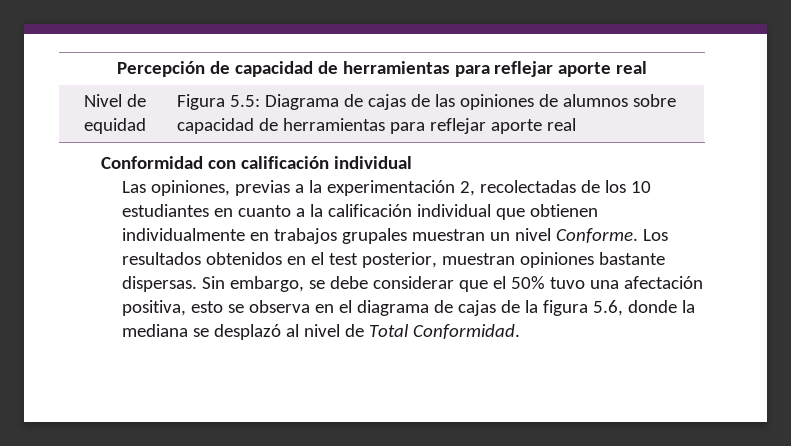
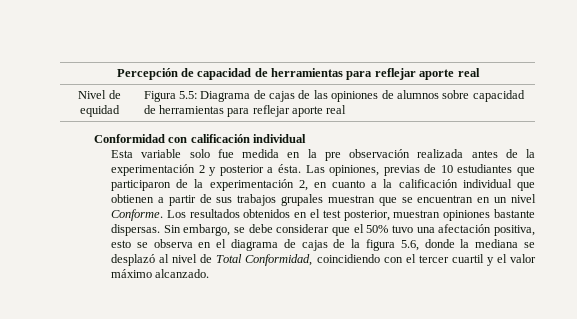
[122,180,652,196] [122,204,210,217] Las opiniones, previas a la experimentación 2, recolectadas de los 10 estudiantes -> [111,149,535,161] [111,164,535,176] [111,179,308,191] Esta variable solo fue medida en la pre observación realizada antes de la experimentación 2 y posterior a ésta. Las opiniones, previas de 10 estudiantes que participaron de la experimentación 2,
[122,228,486,244] individualmente en trabajos grupales muestran -> [157,194,491,206] a partir de sus trabajos grupales muestran que se encuentran en
[413,324,521,339] Conformidad. -> [245,254,536,266] [111,269,210,278] Conformidad, coincidiendo con el tercer cuartil y el valor máximo alcanzado.

